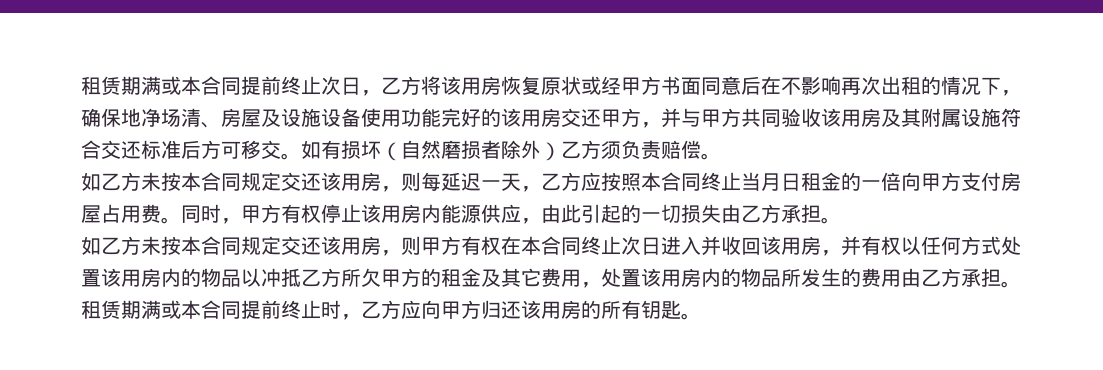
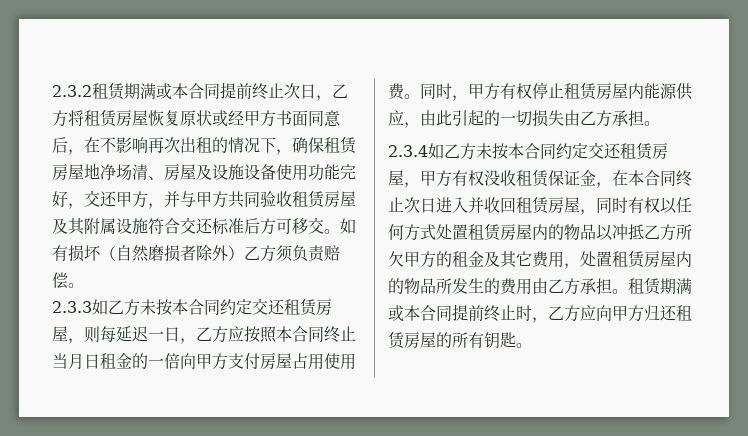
(81, 85) none -> [52,85,92,97] 2.3.2
[441,76,501,95] 该用房 -> [84,110,148,127] 租赁房屋
(761, 85) none -> [68,149,84,155] ，
(121, 117) none -> [324,137,357,154] [52,164,84,181] 租赁房屋
[481,108,561,127] 的该用房 -> [68,203,84,209] ，
[821,108,881,127] 该用房 -> [292,191,356,208] 租赁房屋
[81,172,381,191] 如乙方未按本合同规定交还该用房 -> [52,298,332,316] [52,326,68,342] 2.3.3如乙方未按本合同约定交还租赁房屋
[501,173,521,191] 天 -> [164,327,180,342] 日
(141, 214) none -> [324,353,356,370] 使用
[361,204,421,223] 该用房 -> [564,83,628,100] 租赁房屋
[81,236,501,256] 如乙方未按本合同规定交还该用房，则甲方有权 -> [388,142,668,160] [388,170,612,188] 2.3.4如乙方未按本合同约定交还租赁房屋，甲方有权没收租赁保证金，
[761,236,861,256] 该用房，并 -> [516,197,628,215] 租赁房屋，同时
[101,268,161,287] 该用房 -> [468,224,532,241] 租赁房屋
[641,268,701,287] 该用房 -> [612,251,676,268] 租赁房屋
[521,300,581,319] 该用房 -> [676,305,692,321] [388,332,436,349] 租赁房屋

